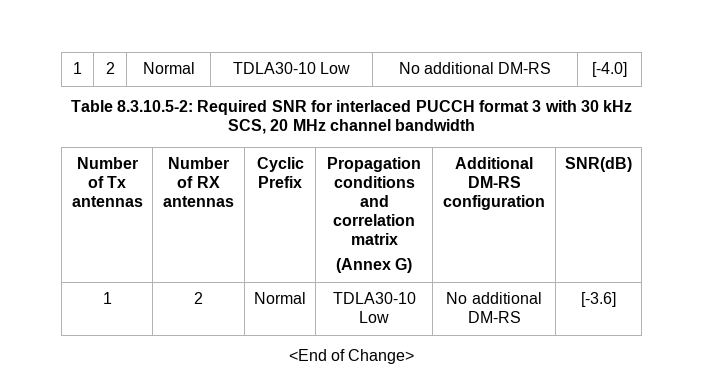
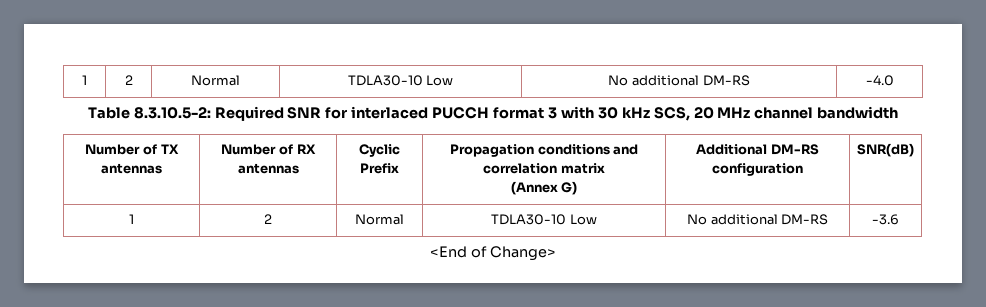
[73,62,82,74] [105,62,115,74] [142,62,195,74] [232,62,351,74] [398,62,552,74] [592,62,627,77] 1 | 2 | Normal | TDLA30-10 Low | No additional DM-RS | [-4.0] -> [82,75,87,85] [124,75,133,85] [191,75,240,86] [347,75,454,86] [608,75,750,86] [865,75,894,86] 1 | 2 | Normal | TDLA30-10 Low | No additional DM-RS | -4.0
[107,176,127,188] Tx -> [160,144,179,154] TX
[581,292,616,307] [-3.6] -> [872,214,899,225] -3.6

